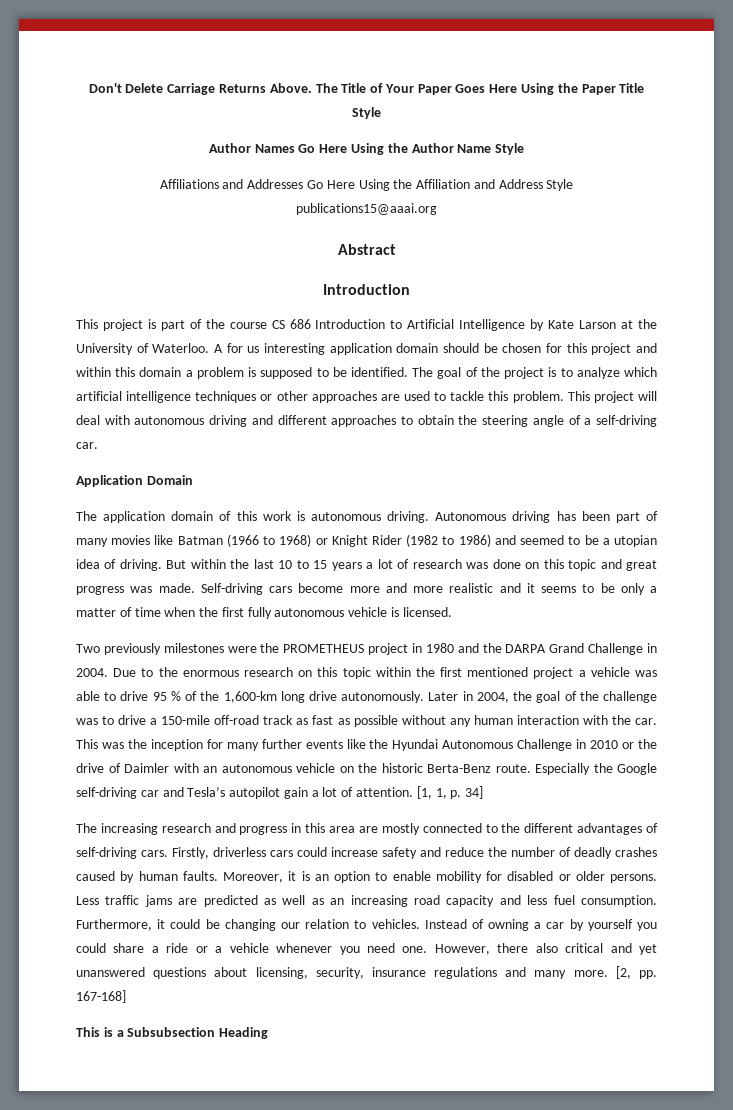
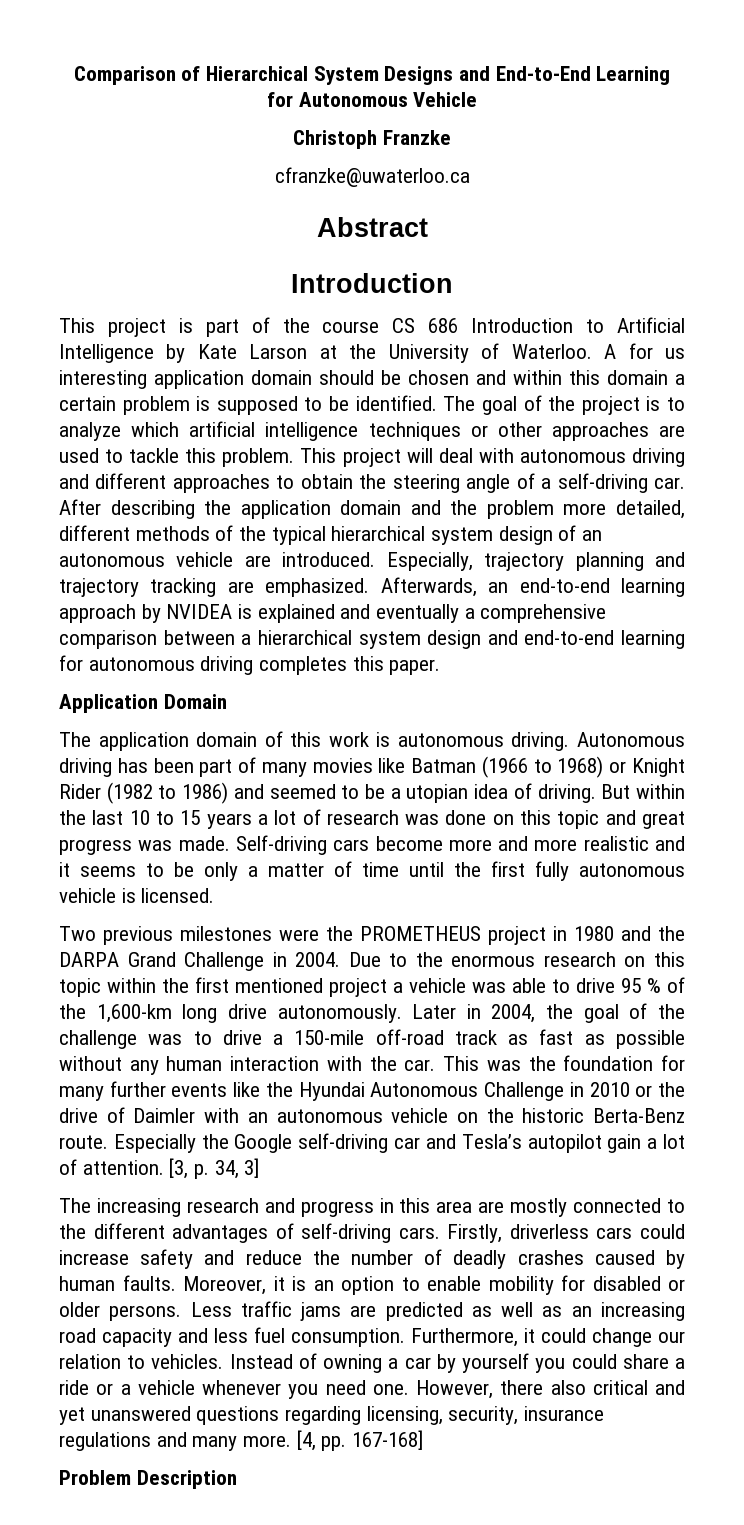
[88,83,645,95] [352,107,381,119] [208,143,525,155] [159,179,574,191] [296,203,437,215] Don't Delete Carriage Returns Above. The Title of Your Paper Goes Here Using the Paper Title Style // Author Names Go Here Using the Author Name Style // Affiliations and Addresses Go Here Using the Affiliation and Address Style // publications15@aaai.org -> [73,66,671,85] [266,92,478,107] [293,130,451,149] [274,167,470,187] Comparison of Hierarchical System Designs and End-to-End Learning for Autonomous Vehicle // Christoph Franzke // cfranzke@uwaterloo.ca
[546,343,632,355] for this project -> (469, 377) none
(193, 373) none -> [59,396,116,411] certain
(98, 445) none -> [59,499,685,519] [59,525,603,545] [59,552,685,571] [59,577,685,597] [59,604,607,623] [59,630,685,649] [59,655,441,675] After describing the application domain and the problem more detailed, different methods of the typical hierarchical system design of an autonomous vehicle are introduced. Especially, trajectory planning and trajectory tracking are emphasized. Afterwards, an end-to-end learning approach by NVIDEA is explained and eventually a comprehensive comparison between a hierarchical system design and end-to-end learning for autonomous driving completes this paper.
[164,607,196,617] when -> [409,862,444,877] until
[103,643,161,655] previously -> [103,926,173,945] previous
[150,739,203,751] inception -> [563,1055,654,1071] foundation
[416,786,484,799] [1, 1, p. 34] -> [169,1158,260,1179] [3, p. 34, 3]
[205,919,276,931] be changing -> [592,1328,652,1347] change
[214,967,248,977] about -> [285,1406,362,1425] regarding
[615,966,631,979] [2, -> [296,1430,316,1451] [4,
[76,1027,269,1039] This is a Subsubsection Heading -> [59,1470,237,1489] Problem Description

